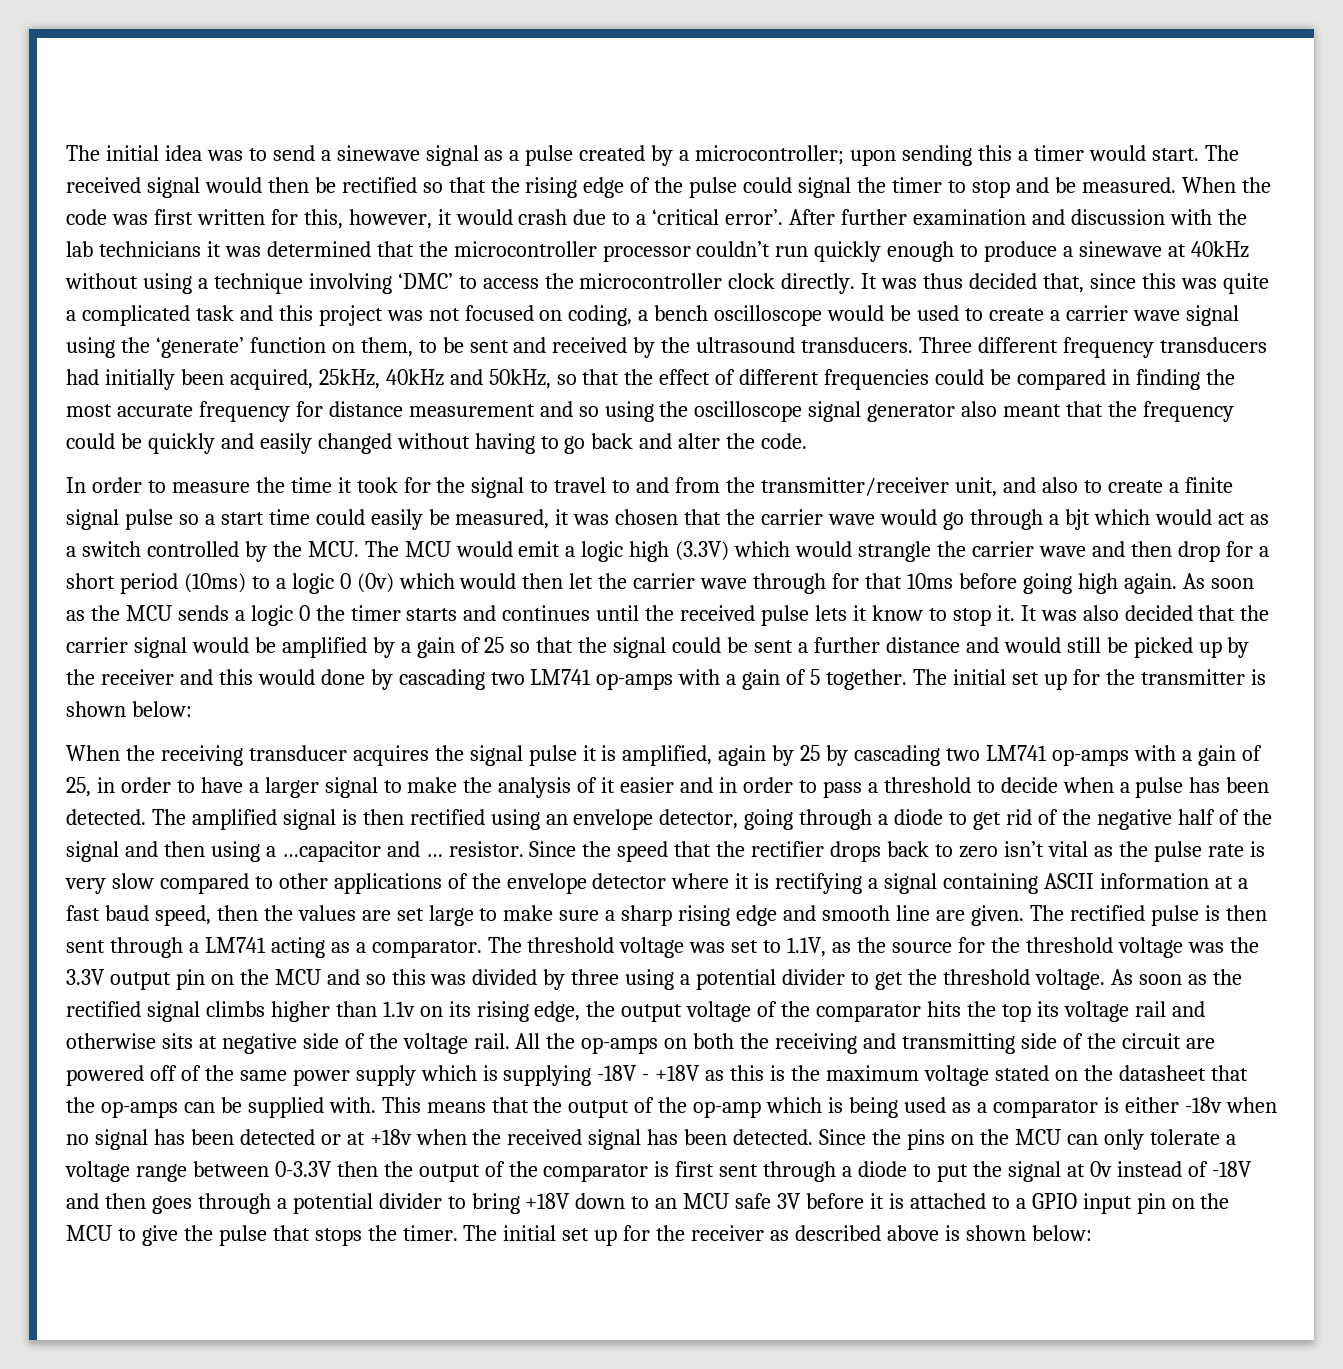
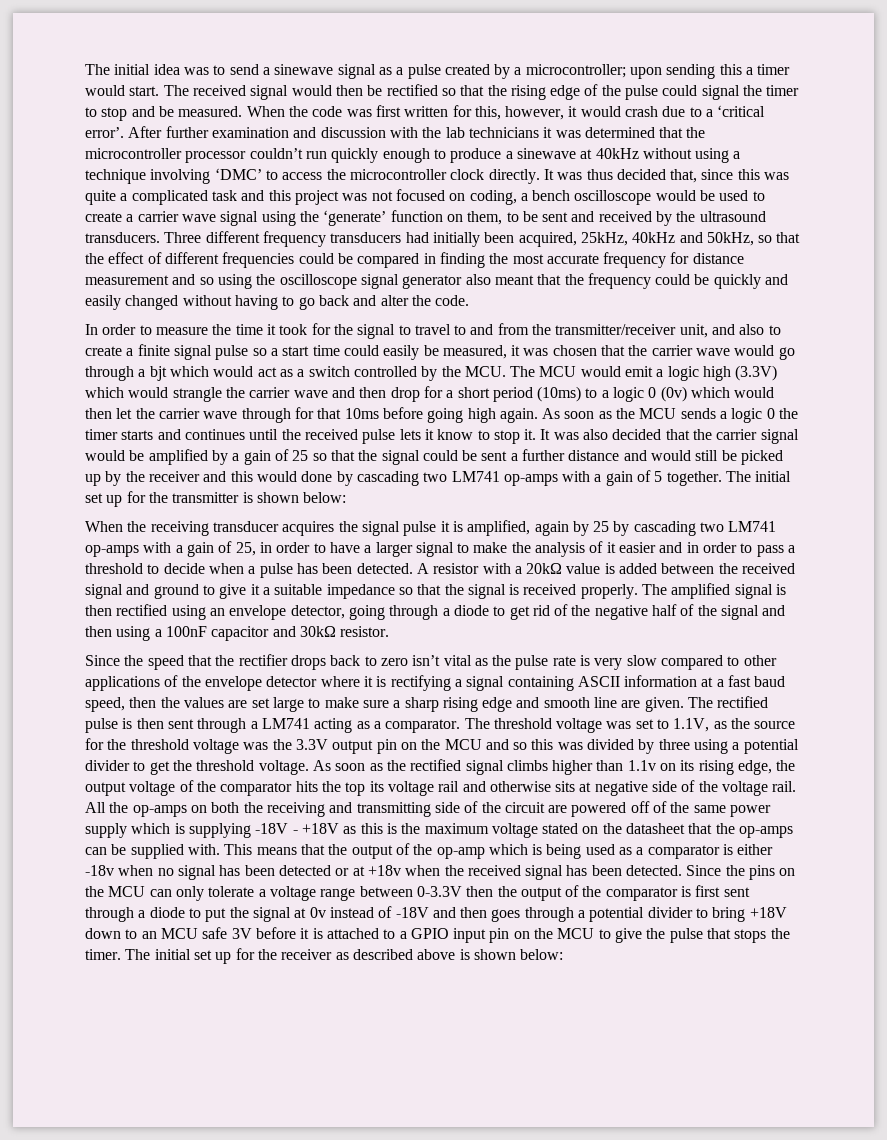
(146, 817) none -> [416,563,796,574] [85,584,638,599] A resistor with a 20kΩ value is added between the received signal and ground to give it a suitable impedance so that the signal is received properly.
[281,841,443,862] …capacitor and … -> [165,626,336,641] 100nF capacitor and 30kΩ
(524, 849) none -> (390, 631) //

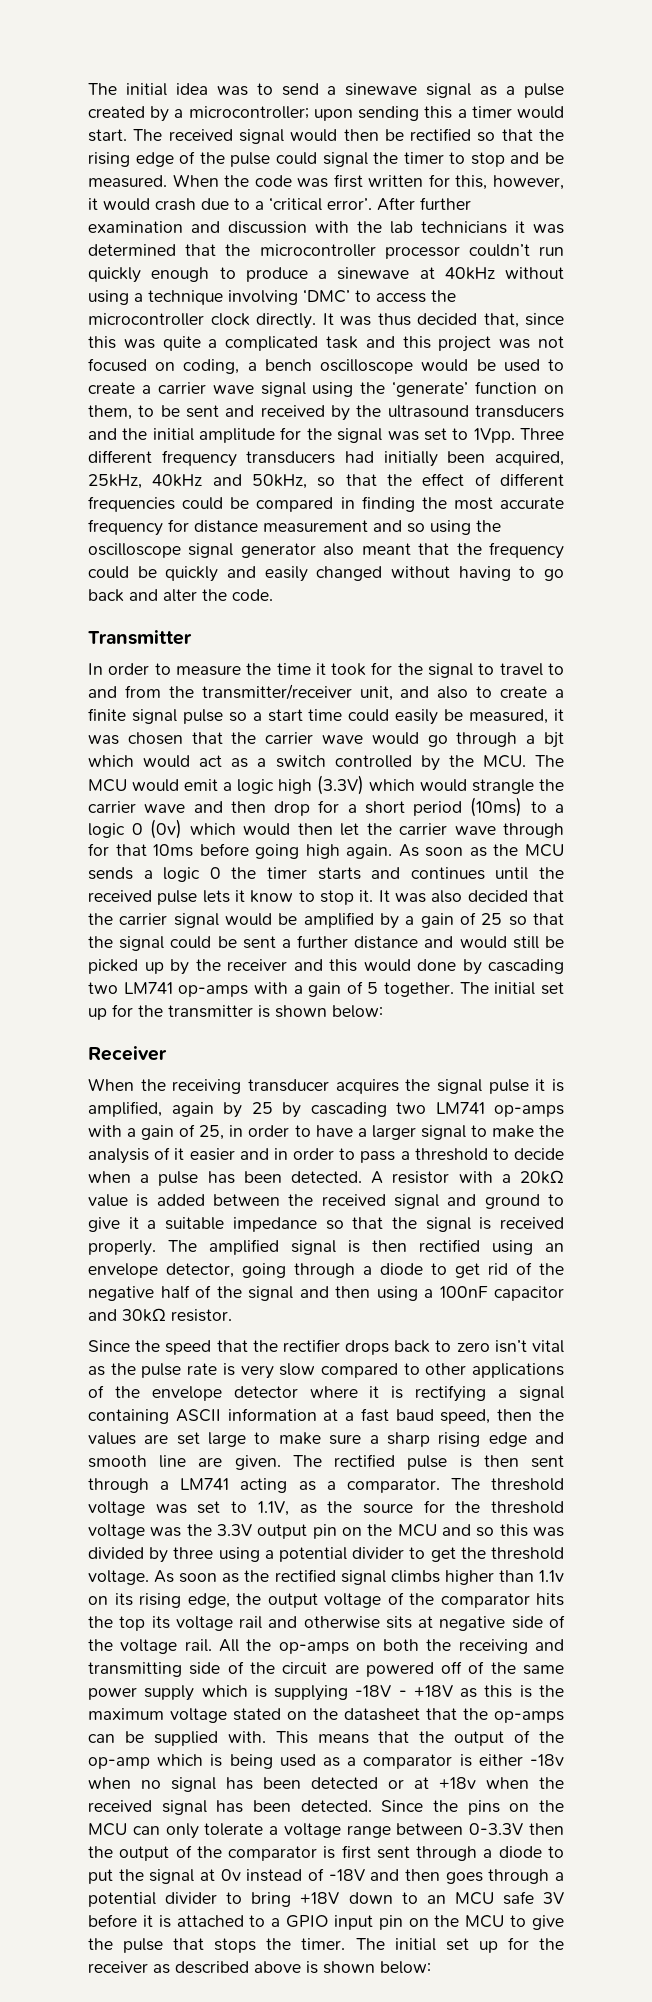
[85,232,160,243] transducers. -> [474,405,564,418] [88,427,515,443] transducers and the initial amplitude for the signal was set to 1Vpp.
(470, 300) none -> [88,630,192,645] // Transmitter
(347, 497) none -> [88,1046,167,1061] // Receiver

